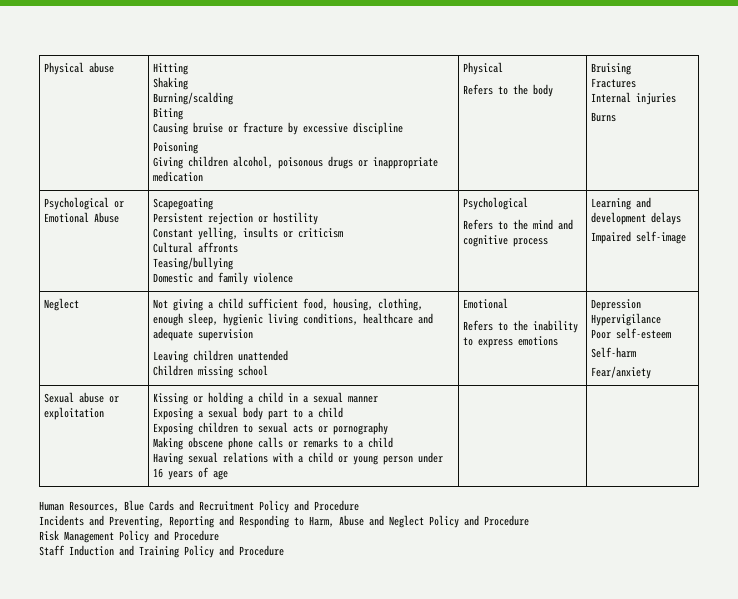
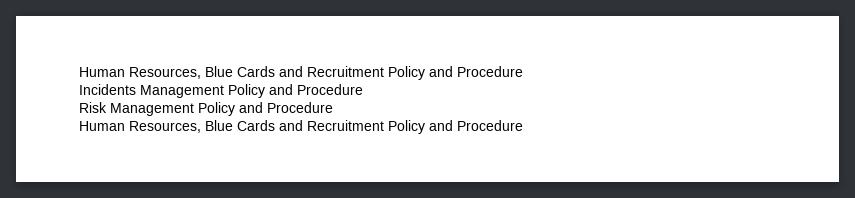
[44,62,115,75] [153,63,189,75] [153,77,189,90] [153,92,234,105] [153,108,184,120] [153,122,404,135] [153,142,199,154] [153,156,439,169] [153,171,204,182] [463,62,504,75] [463,84,554,97] [591,63,632,75] [591,78,637,88] [591,92,677,105] [591,112,617,122] [44,197,125,210] [44,212,120,223] [153,198,214,210] [153,212,319,225] [153,227,344,240] [153,242,239,253] [153,257,234,270] [153,272,294,285] [463,197,529,210] [463,219,574,230] [463,235,549,247] [591,197,652,210] [591,212,682,225] [591,231,687,244] [44,298,80,311] [153,298,424,311] [153,313,434,326] [153,328,254,341] [153,350,289,363] [153,365,269,378] [463,298,509,309] [463,320,579,333] [463,336,559,348] [591,299,642,311] [591,313,662,326] [591,328,672,339] [591,347,637,358] [591,366,652,379] [44,392,120,403] [44,407,105,420] [153,392,379,405] [153,407,344,420] [153,422,389,435] [153,437,394,450] [153,452,444,465] [153,467,229,480] Physical abuse | Hitting // Shaking // Burning/scalding // Biting // Causing bruise or fracture by excessive discipline // Poisoning // Giving children alcohol, poisonous drugs or inappropriate medication | Physical // Refers to the body | Bruising // Fractures // Internal injuries // Burns // Psychological or Emotional Abuse | Scapegoating // Persistent rejection or hostility // Constant yelling, insults or criticism // Cultural affronts // Teasing/bullying // Domestic and family violence | Psychological // Refers to the mind and cognitive process | Learning and development delays // Impaired self-image // Neglect | Not giving a child sufficient food, housing, clothing, enough sleep, hygienic living conditions, healthcare and adequate supervision // Leaving children unattended // Children missing school | Emotional // Refers to the inability to express emotions | Depression Hypervigilance // Poor self-esteem // Self-harm // Fear/anxiety // Sexual abuse or exploitation | Kissing or holding a child in a sexual manner // Exposing a sexual body part to a child // Exposing children to sexual acts or pornography // Making obscene phone calls or remarks to a child // Having sexual relations with a child or young person under 16 years of age | | // -> (79, 72) none
[89,515,424,528] and Preventing, Reporting and Responding to Harm, Abuse and Neglect -> [140,85,224,98] Management
[39,545,179,558] Staff Induction and Training -> [79,120,384,133] Human Resources, Blue Cards and Recruitment

